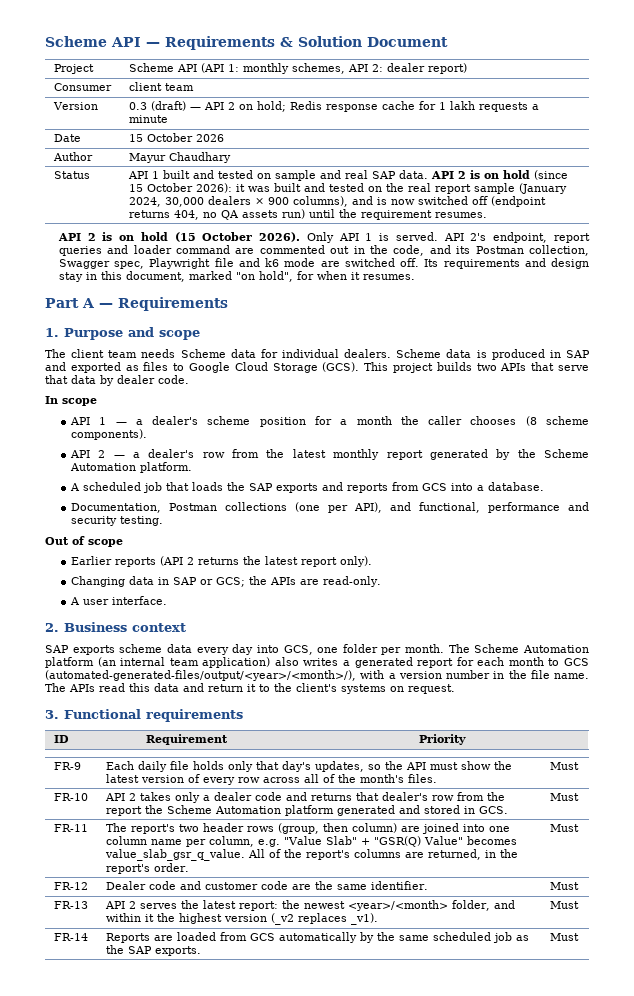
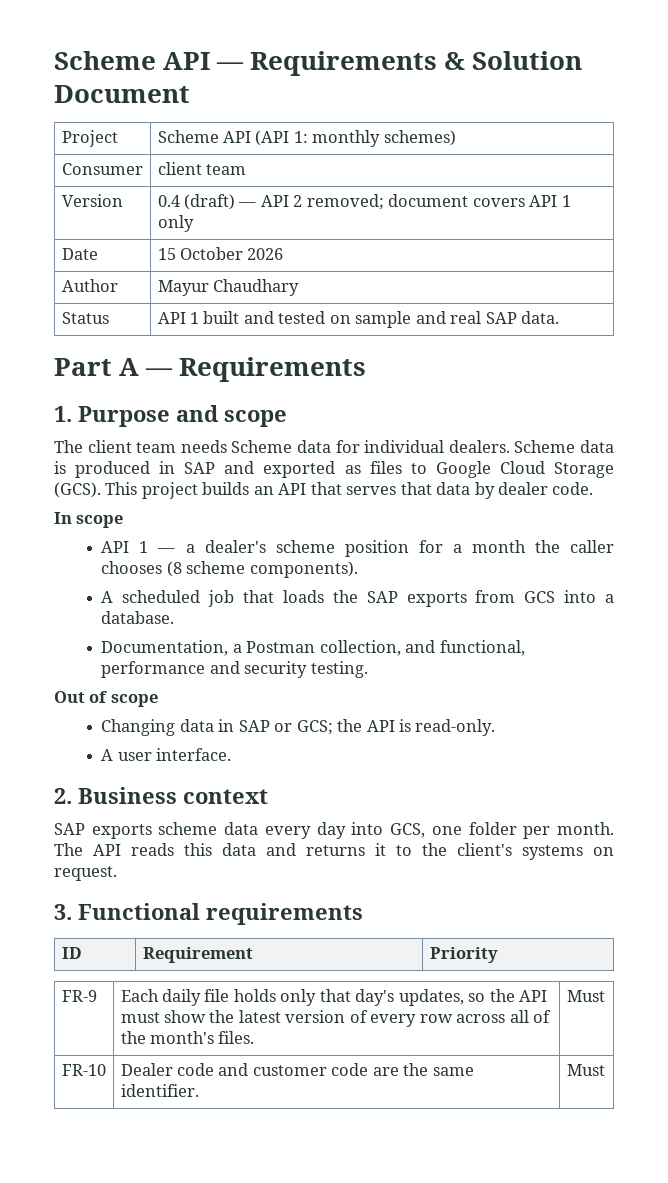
[291,63,467,74] schemes, API 2: dealer report) -> [383,130,456,146] schemes)
[128,102,147,110] 0.3 -> [157,195,180,207] 0.4
[238,101,539,112] [128,115,168,123] on hold; Redis response cache for 1 lakh requests a minute -> [306,194,571,210] [157,215,194,232] removed; document covers API 1 only
[430,170,568,180] [128,183,567,194] [128,196,546,207] [128,209,487,220] [57,232,590,243] [58,245,590,256] [58,258,589,269] [58,271,415,282] API 2 is on hold (since 15 October 2026): it was built and tested on the real report sample (January 2024, 30,000 dealers × 900 columns), and is now switched off (endpoint returns 404, no QA assets run) until the requirement resumes. // API 2 is on hold (15 October 2026). Only API 1 is served. API 2's endpoint, report queries and loader command are commented out in the code, and its Postman collection, Swagger spec, Playwright file and k6 mode are switched off. Its requirements and design stay in this document, marked "on hold", for when it resumes. -> (560, 317) none
[476,362,590,371] two APIs that serve -> [253,482,397,495] an API that serves
[69,449,589,460] [69,462,192,473] // API 2 — a dealer's row from the latest monthly report generated by the Scheme Automation platform. -> (358, 569) none
[321,482,388,493] and reports -> (467, 599) none
[168,502,382,513] Postman collections (one per API), -> [232,640,401,656] a Postman collection,
[70,556,372,567] // Earlier reports (API 2 returns the latest report only). -> (158, 700) none
[269,577,319,585] APIs are -> [366,719,412,732] API is
[474,644,590,653] [45,657,589,668] [45,670,589,681] [45,683,125,692] Scheme Automation platform (an internal team application) also writes a generated report for each month to GCS (automated-generated-files/output/<year>/<month>/), with a version number in the file name. The APIs read -> [93,843,174,856] API reads
[208,684,243,692] return -> [306,845,365,856] returns
[104,792,505,803] [105,805,508,816] [549,793,579,801] [53,824,88,832] [105,823,510,834] [105,836,517,847] [104,849,518,861] [105,863,189,874] [549,824,579,832] [53,882,88,890] | API 2 takes only a dealer code and returns that dealer's row from the report the Scheme Automation platform generated and stored in GCS. | Must // FR-11 | The report's two header rows (group, then column) are joined into one column name per column, e.g. "Value Slab" + "GSR(Q) Value" becomes value_slab_gsr_q_value. All of the report's columns are returned, in the report's order. | Must // FR-12 -> (106, 1070) none
[53,901,88,909] [104,900,515,911] [105,913,378,925] [549,901,579,909] [53,933,88,941] [105,932,529,943] [105,945,201,956] [549,933,579,941] // FR-13 | API 2 serves the latest report: the newest <year>/<month> folder, and within it the highest version (_v2 replaces _v1). | Must // FR-14 | Reports are loaded from GCS automatically by the same scheduled job as the SAP exports. | Must -> (605, 1070) none

